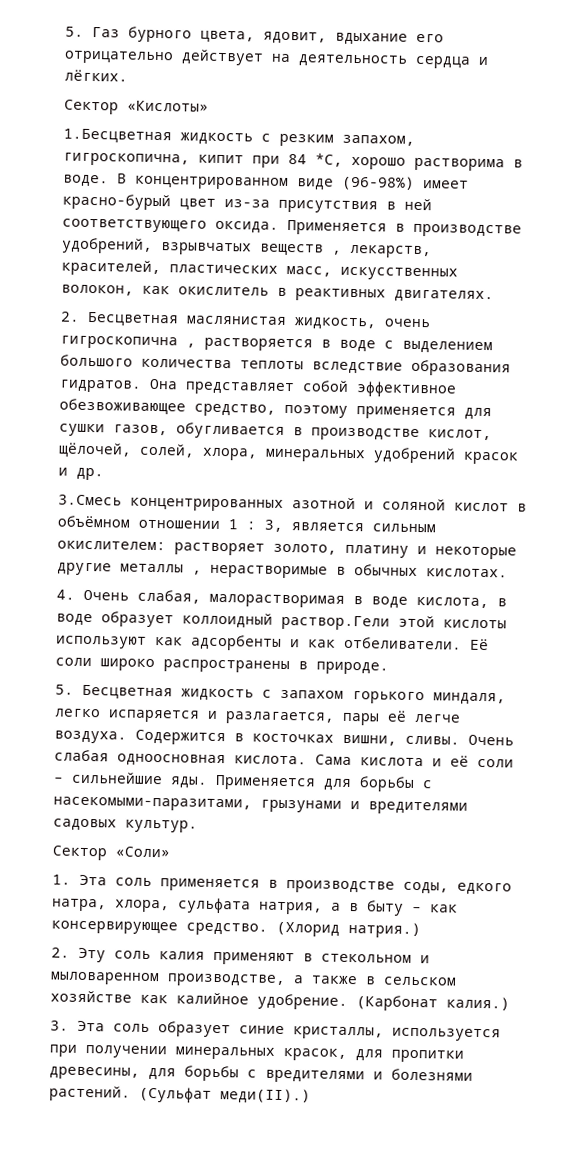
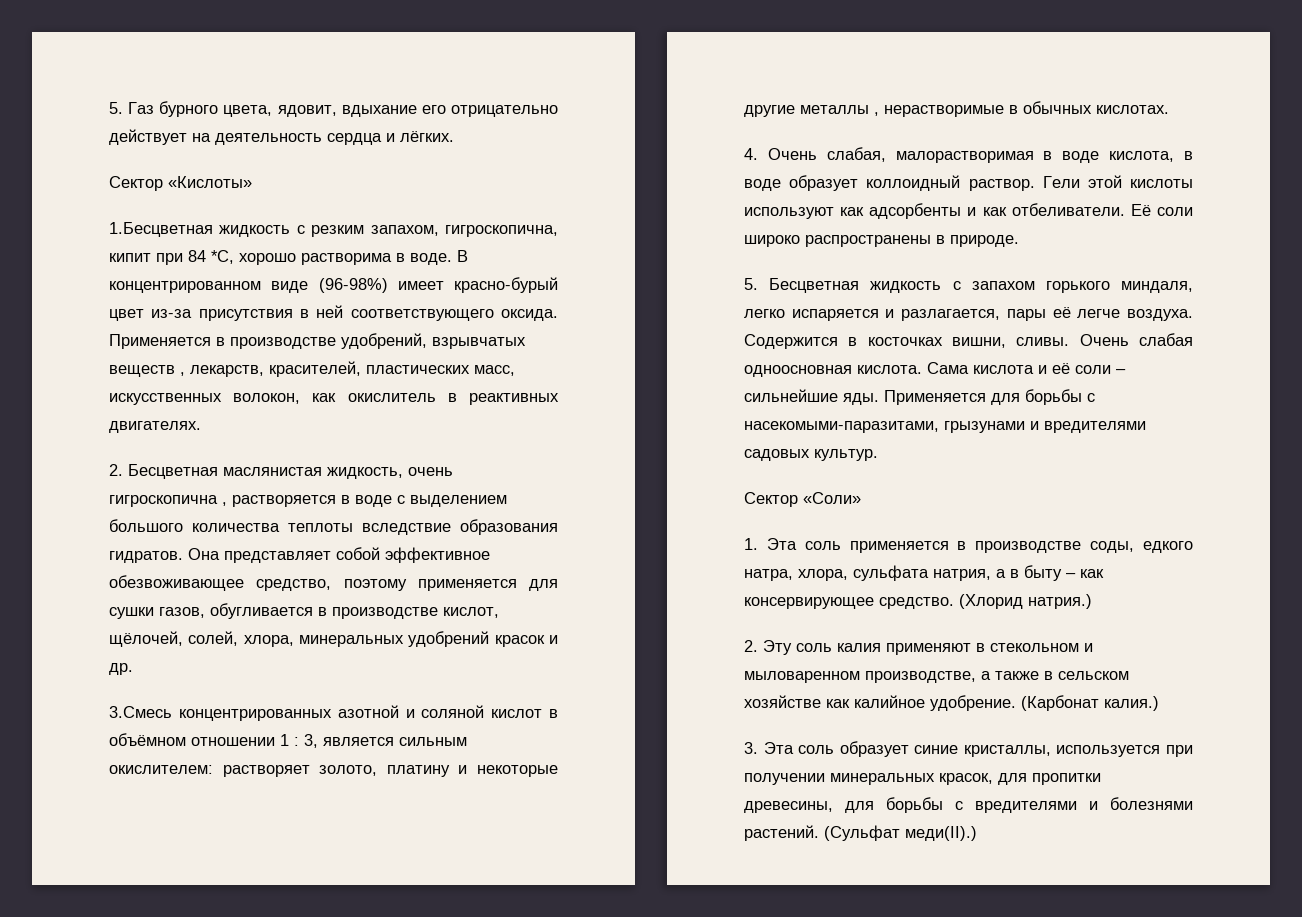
[281,614,390,631] раствор.Гели -> [968,176,1080,191] раствор. Гели

